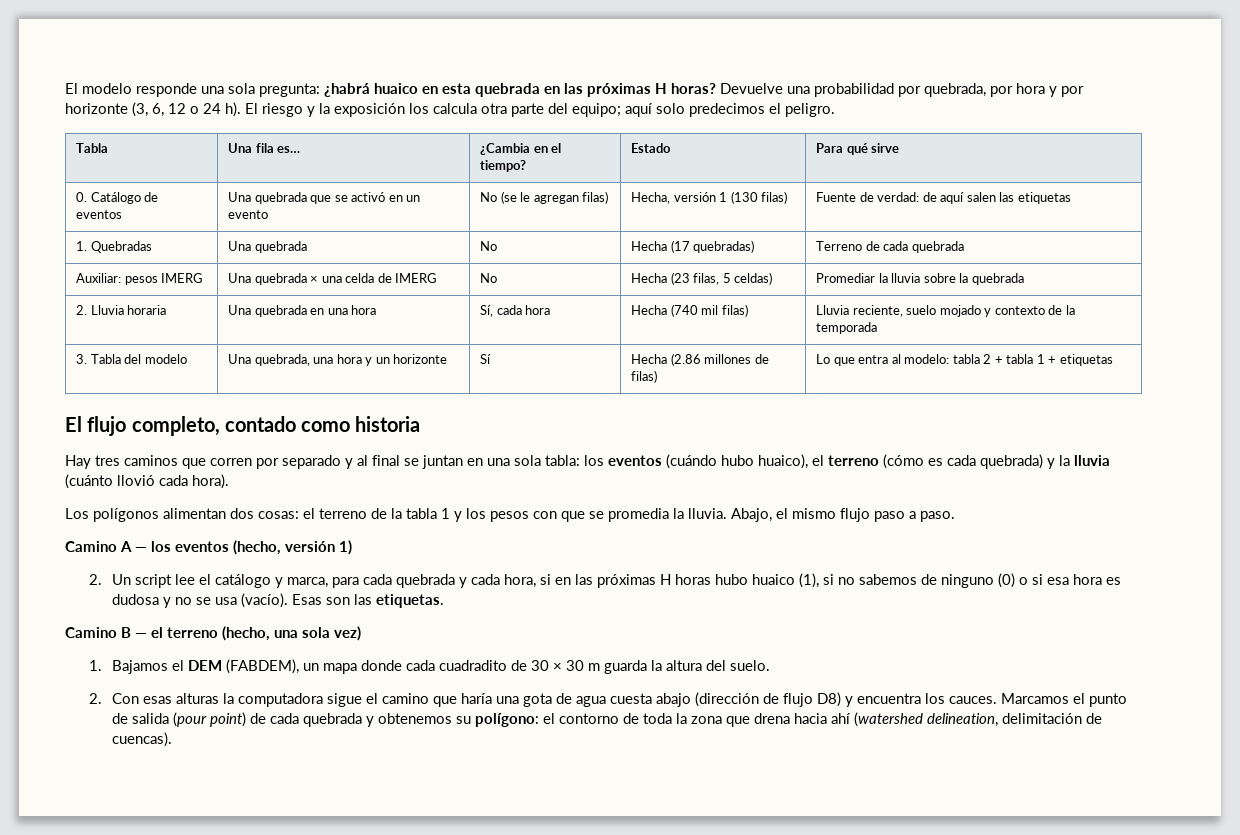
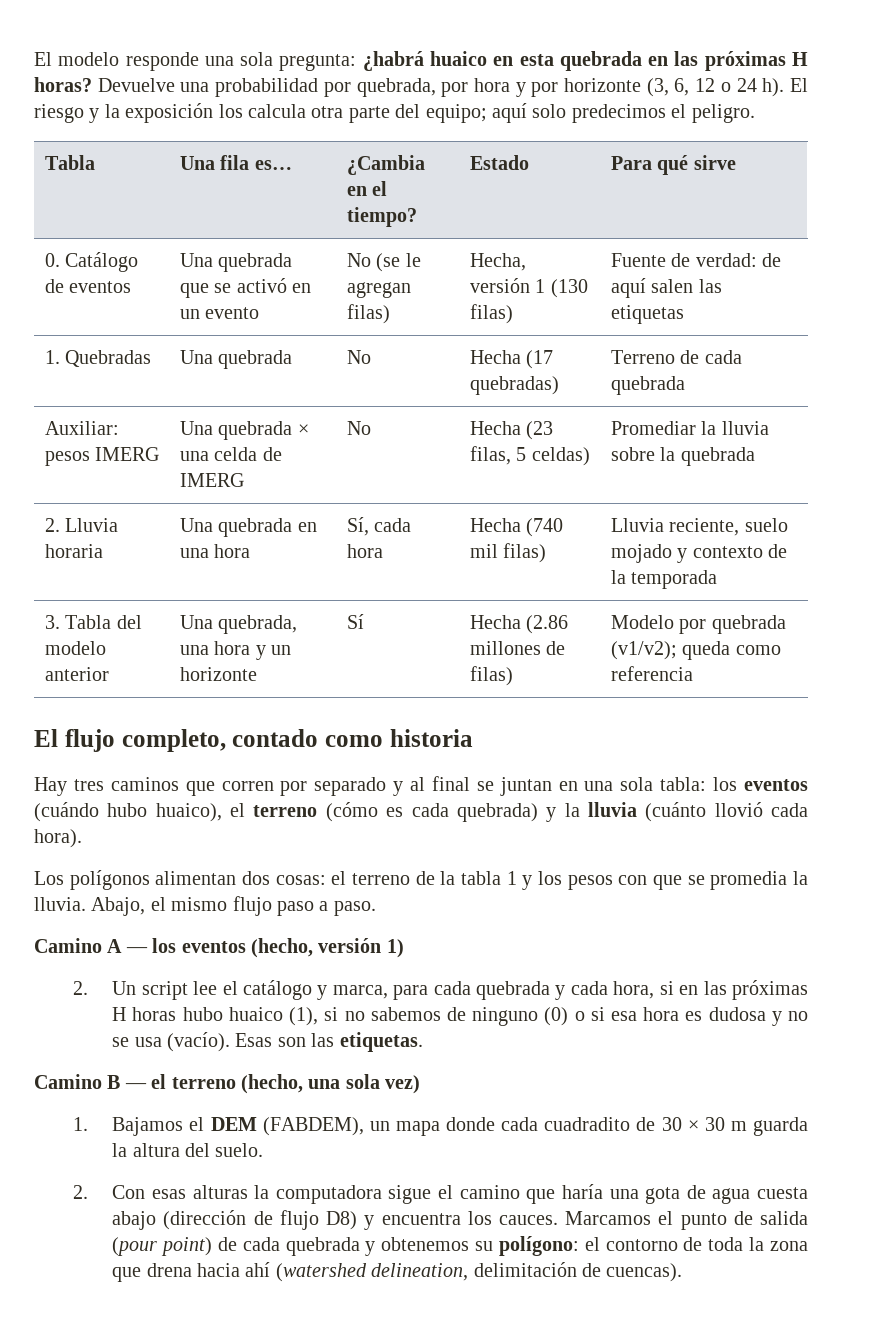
(187, 359) none -> [44,667,109,681] anterior
[816,354,1113,366] Lo que entra al modelo: tabla 2 + tabla 1 + etiquetas -> [610,615,786,634] [610,641,781,660] [610,666,693,681] Modelo por quebrada (v1/v2); queda como referencia

